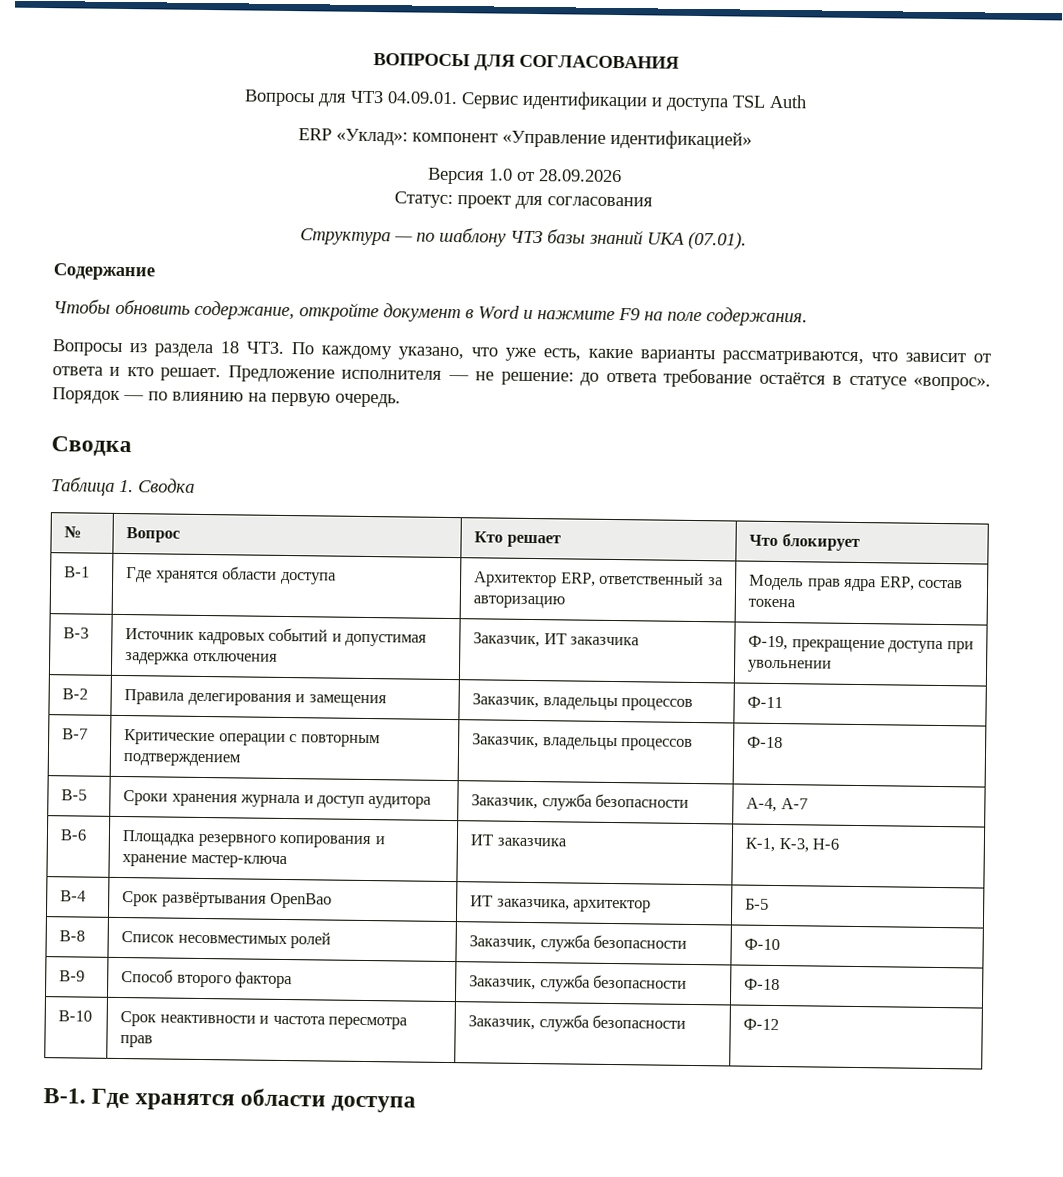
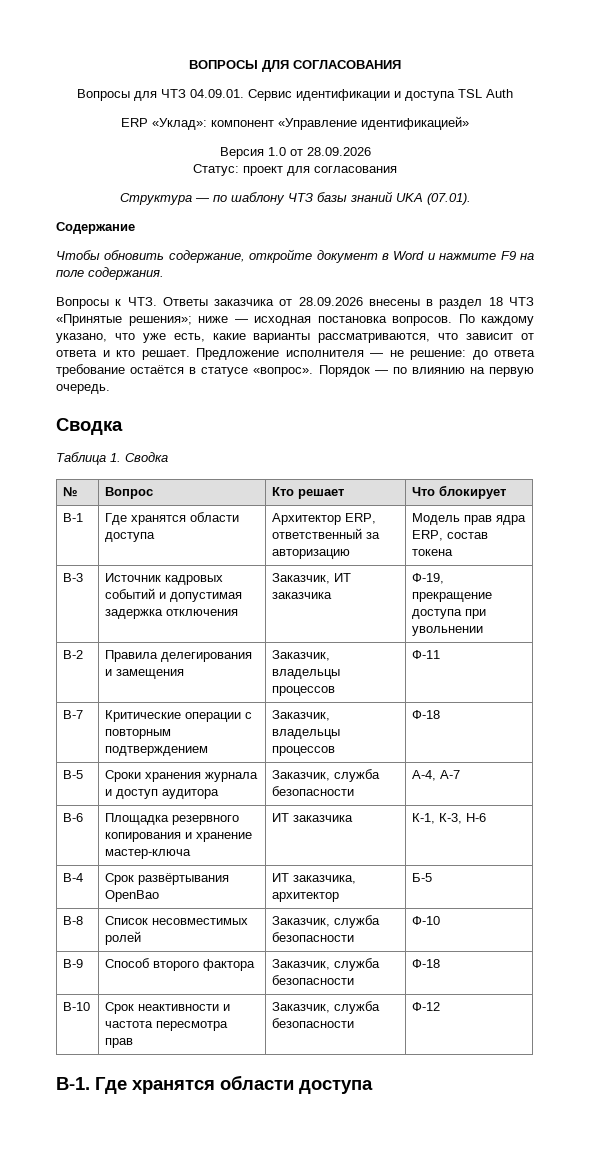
[129,341,284,358] из раздела 18 ЧТЗ. -> [115,297,534,309] [56,314,452,326] к ЧТЗ. Ответы заказчика от 28.09.2026 внесены в раздел 18 ЧТЗ «Принятые решения»; ниже — исходная постановка вопросов.

